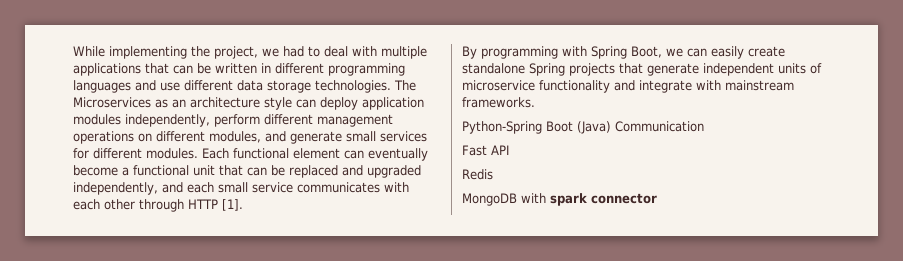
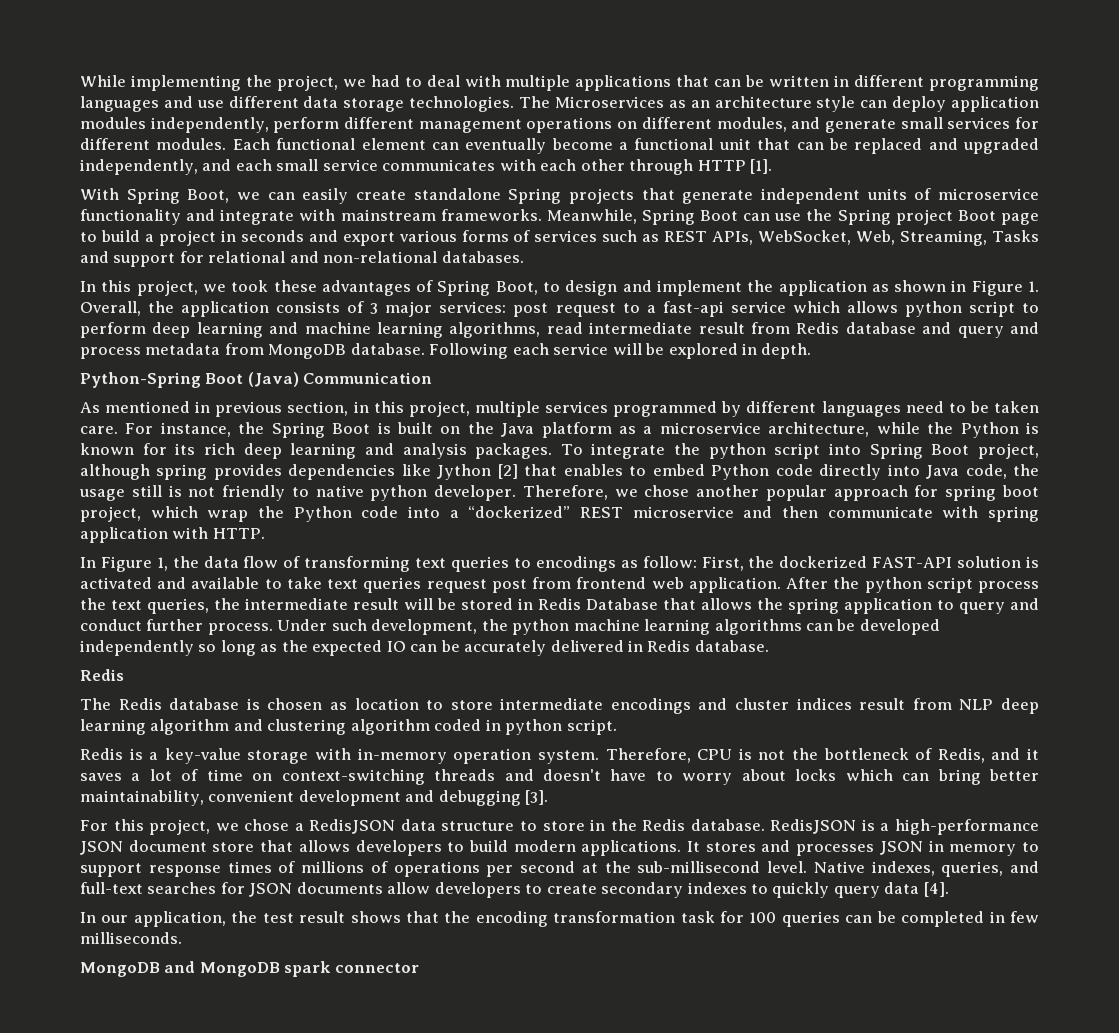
[462,46,587,59] By programming with -> [80,188,119,200] With
[462,121,704,134] [462,145,509,156] [462,169,493,180] [462,193,546,206] // Python-Spring Boot (Java) Communication // Fast API // Redis // MongoDB with -> [546,209,1039,225] [80,230,1040,246] [80,251,524,267] [80,280,1039,296] [80,301,1039,317] [80,322,1039,338] [80,343,812,359] [80,372,433,388] [80,401,1039,417] [80,422,1040,438] [80,443,1039,459] [80,464,1040,480] [79,485,1039,501] [80,506,1039,522] [80,527,265,543] [80,556,1040,572] [80,577,1040,593] [80,598,1039,614] [80,619,940,635] [80,640,769,656] [80,669,124,681] [80,698,1040,714] [80,719,617,735] [80,748,1039,764] [80,769,1039,785] [80,790,549,806] [80,819,1039,835] [80,840,1040,856] [80,861,1039,877] [80,882,949,898] [80,911,1040,927] [80,932,182,944] [80,961,280,977] Meanwhile, Spring Boot can use the Spring project Boot page to build a project in seconds and export various forms of services such as REST APIs, WebSocket, Web, Streaming, Tasks and support for relational and non-relational databases. // In this project, we took these advantages of Spring Boot, to design and implement the application as shown in Figure 1. Overall, the application consists of 3 major services: post request to a fast-api service which allows python script to perform deep learning and machine learning algorithms, read intermediate result from Redis database and query and process metadata from MongoDB database. Following each service will be explored in depth. // Python-Spring Boot (Java) Communication // As mentioned in previous section, in this project, multiple services programmed by different languages need to be taken care. For instance, the Spring Boot is built on the Java platform as a microservice architecture, while the Python is known for its rich deep learning and analysis packages. To integrate the python script into Spring Boot project, although spring provides dependencies like Jython [2] that enables to embed Python code directly into Java code, the usage still is not friendly to native python developer. Therefore, we chose another popular approach for spring boot project, which wrap the Python code into a “dockerized” REST microservice and then communicate with spring application with HTTP. // In Figure 1, the data flow of transforming text queries to encodings as follow: First, the dockerized FAST-API solution is activated and available to take text queries request post from frontend web application. After the python script process the text queries, the intermediate result will be stored in Redis Database that allows the spring application to query and conduct further process. Under such development, the python machine learning algorithms can be developed independently so long as the expected IO can be accurately delivered in Redis database. // Redis // The Redis database is chosen as location to store intermediate encodings and cluster indices result from NLP deep learning algorithm and clustering algorithm coded in python script. // Redis is a key-value storage with in-memory operation system. Therefore, CPU is not the bottleneck of Redis, and it saves a lot of time on context-switching threads and doesn't have to worry about locks which can bring better maintainability, convenient development and debugging [3]. // For this project, we chose a RedisJSON data structure to store in the Redis database. RedisJSON is a high-performance JSON document store that allows developers to build modern applications. It stores and processes JSON in memory to support response times of millions of operations per second at the sub-millisecond level. Native indexes, queries, and full-text searches for JSON documents allow developers to create secondary indexes to quickly query data [4]. // In our application, the test result shows that the encoding transformation task for 100 queries can be completed in few milliseconds. // MongoDB and MongoDB

